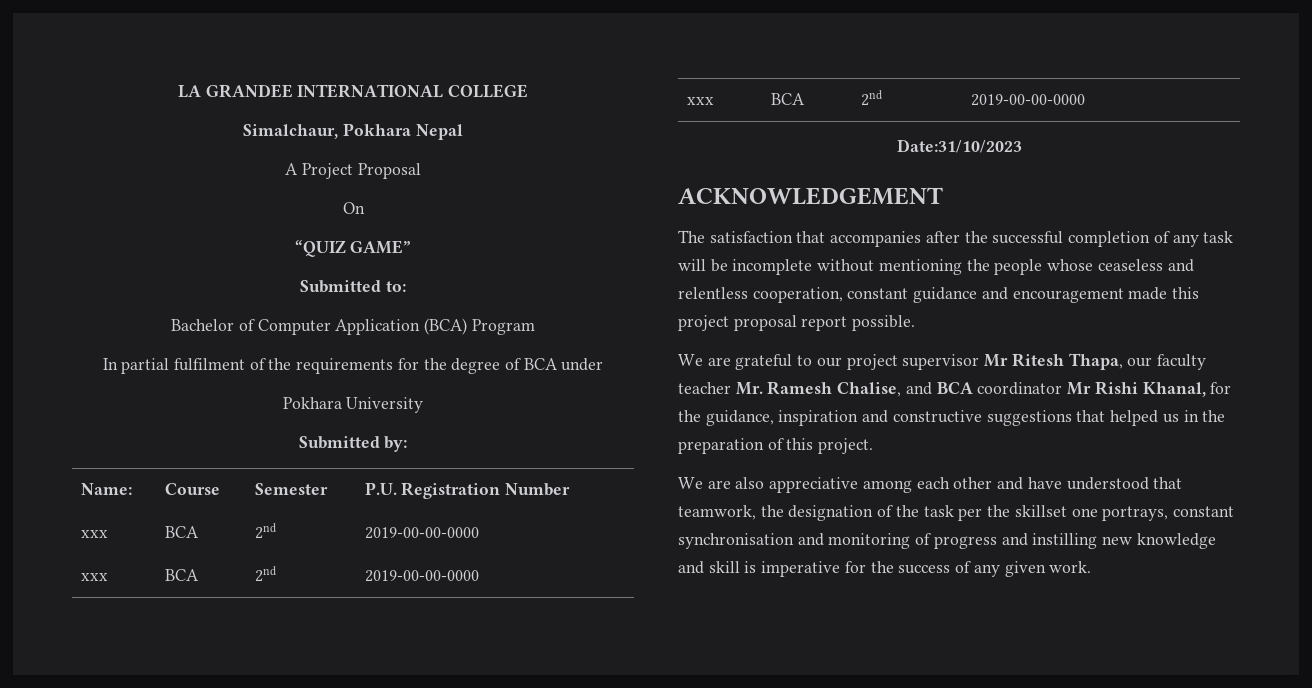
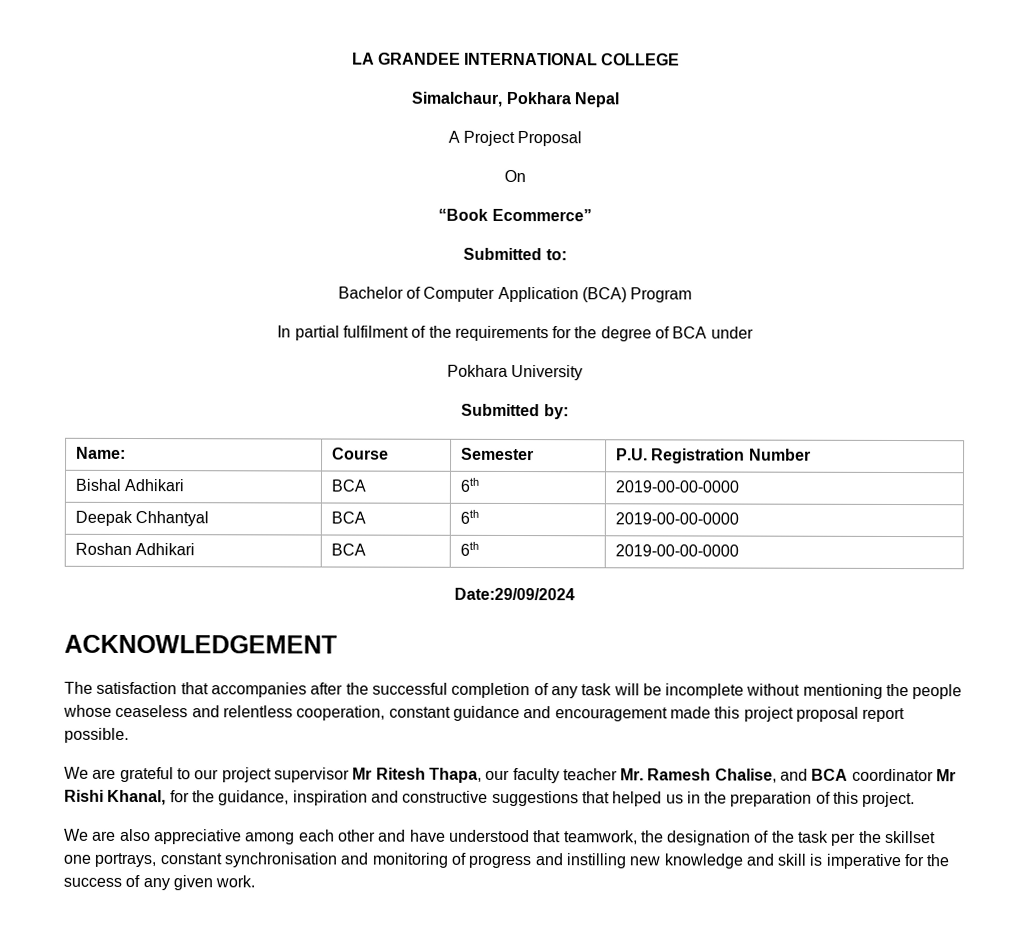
[294,240,412,257] “QUIZ GAME” -> [438,208,592,222] “Book Ecommerce”
[80,530,108,538] [164,526,199,538] [254,523,277,539] [364,527,479,539] [80,573,108,581] [164,569,199,581] [254,566,277,582] [364,570,479,582] [686,97,714,105] [770,93,805,105] [860,90,883,106] [970,94,1085,106] [896,139,1022,153] xxx | BCA | 2nd | 2019-00-00-0000 // xxx | BCA | 2nd | 2019-00-00-0000 // xxx | BCA | 2nd | 2019-00-00-0000 // Date:31/10/2023 -> [75,478,185,492] [331,479,367,492] [460,477,480,492] [615,480,740,493] [75,510,210,527] [331,511,367,524] [460,509,480,524] [615,512,740,525] [75,542,196,556] [331,543,367,556] [460,541,480,556] [615,544,740,557] [453,587,575,601] Bishal Adhikari | BCA | 6th | 2019-00-00-0000 // Deepak Chhantyal | BCA | 6th | 2019-00-00-0000 // Roshan Adhikari | BCA | 6th | 2019-00-00-0000 // Date:29/09/2024

